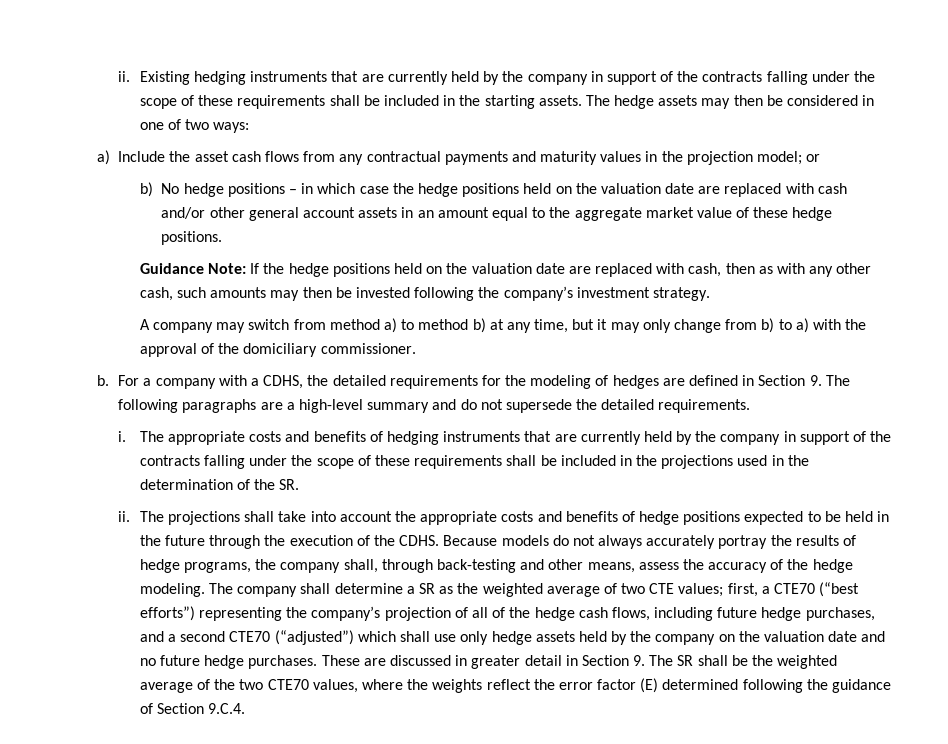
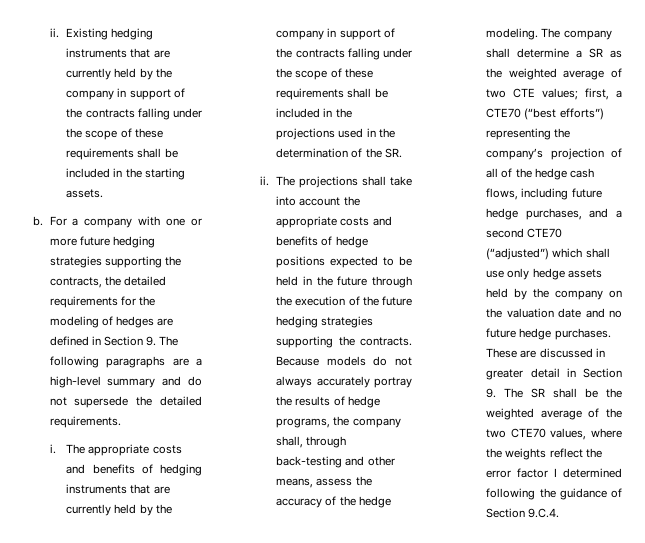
[585,95,875,109] [139,119,250,133] [96,150,821,165] [139,182,847,197] [161,207,833,221] [161,231,223,245] [139,263,872,277] [139,286,710,301] [139,318,867,333] [139,343,416,357] The hedge assets may then be considered in one of two ways: // a) Include the asset cash flows from any contractual payments and maturity values in the projection model; or // b) No hedge positions – in which case the hedge positions held on the valuation date are replaced with cash and/or other general account assets in an amount equal to the aggregate market value of these hedge positions. // Guidance Note: If the hedge positions held on the valuation date are replaced with cash, then as with any other cash, such amounts may then be invested following the company’s investment strategy. // A company may switch from method a) to method b) at any time, but it may only change from b) to a) with the approval of the domiciliary commissioner. -> (104, 193) none
[250,375,304,389] a CDHS, -> [166,218,203,226] [49,236,155,248] [49,256,181,268] [49,277,102,288] one or more future hedging strategies supporting the contracts,
[399,535,440,546] CDHS. -> [382,296,412,306] [276,316,374,328] [276,336,412,348] future hedging strategies supporting the contracts.
[640,678,659,693] (E) -> [554,468,558,477] I

